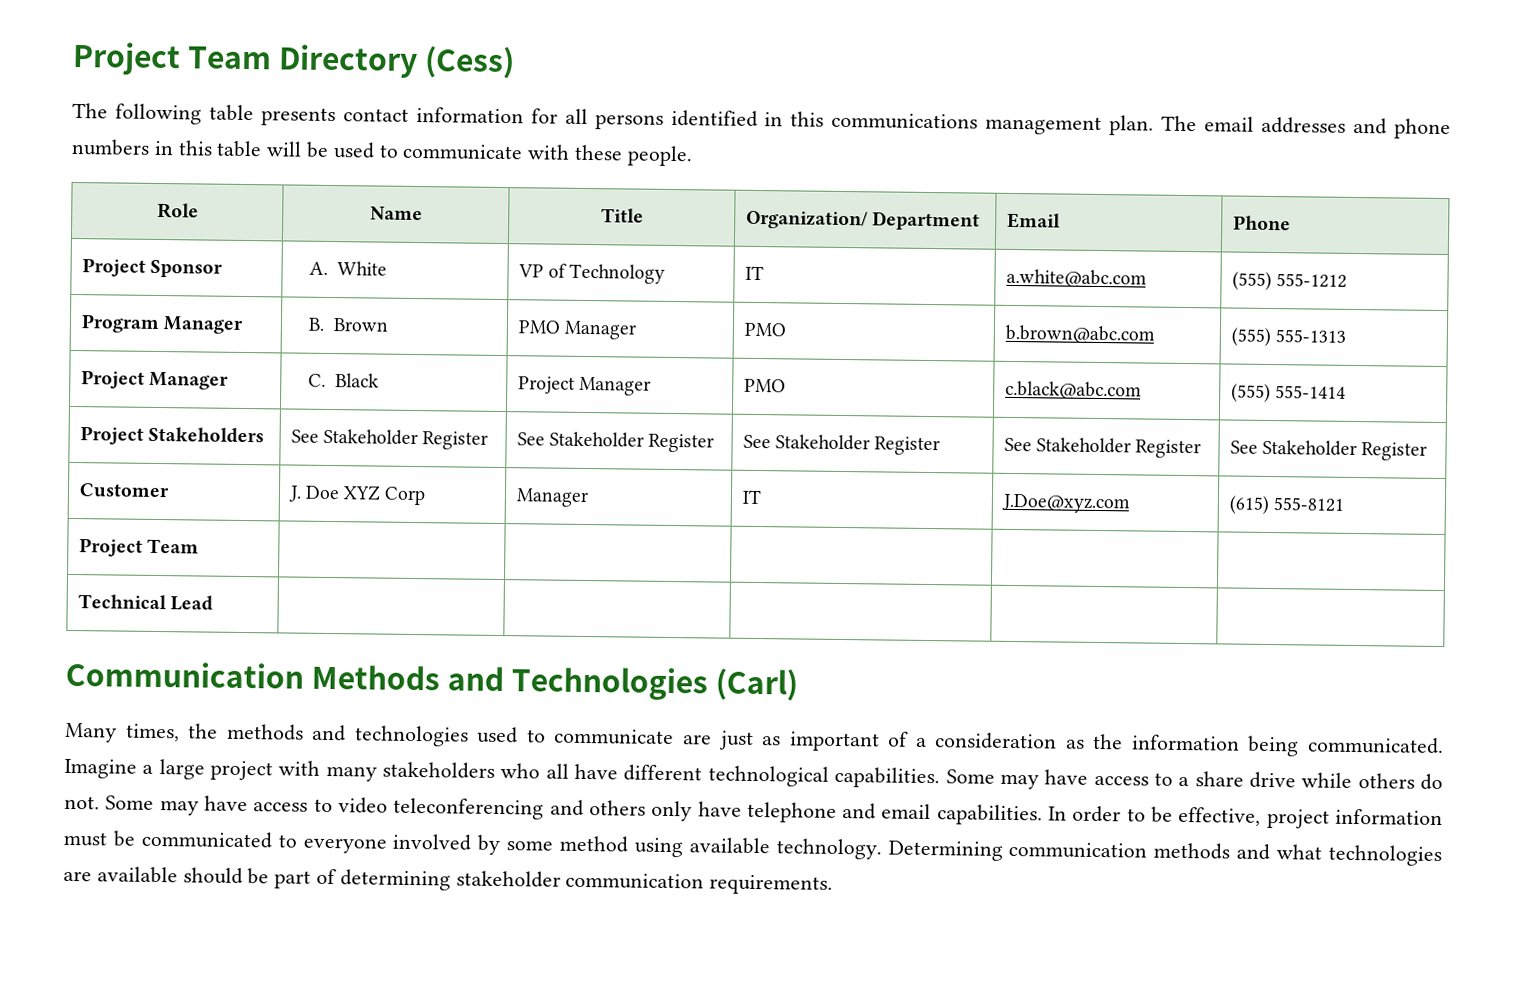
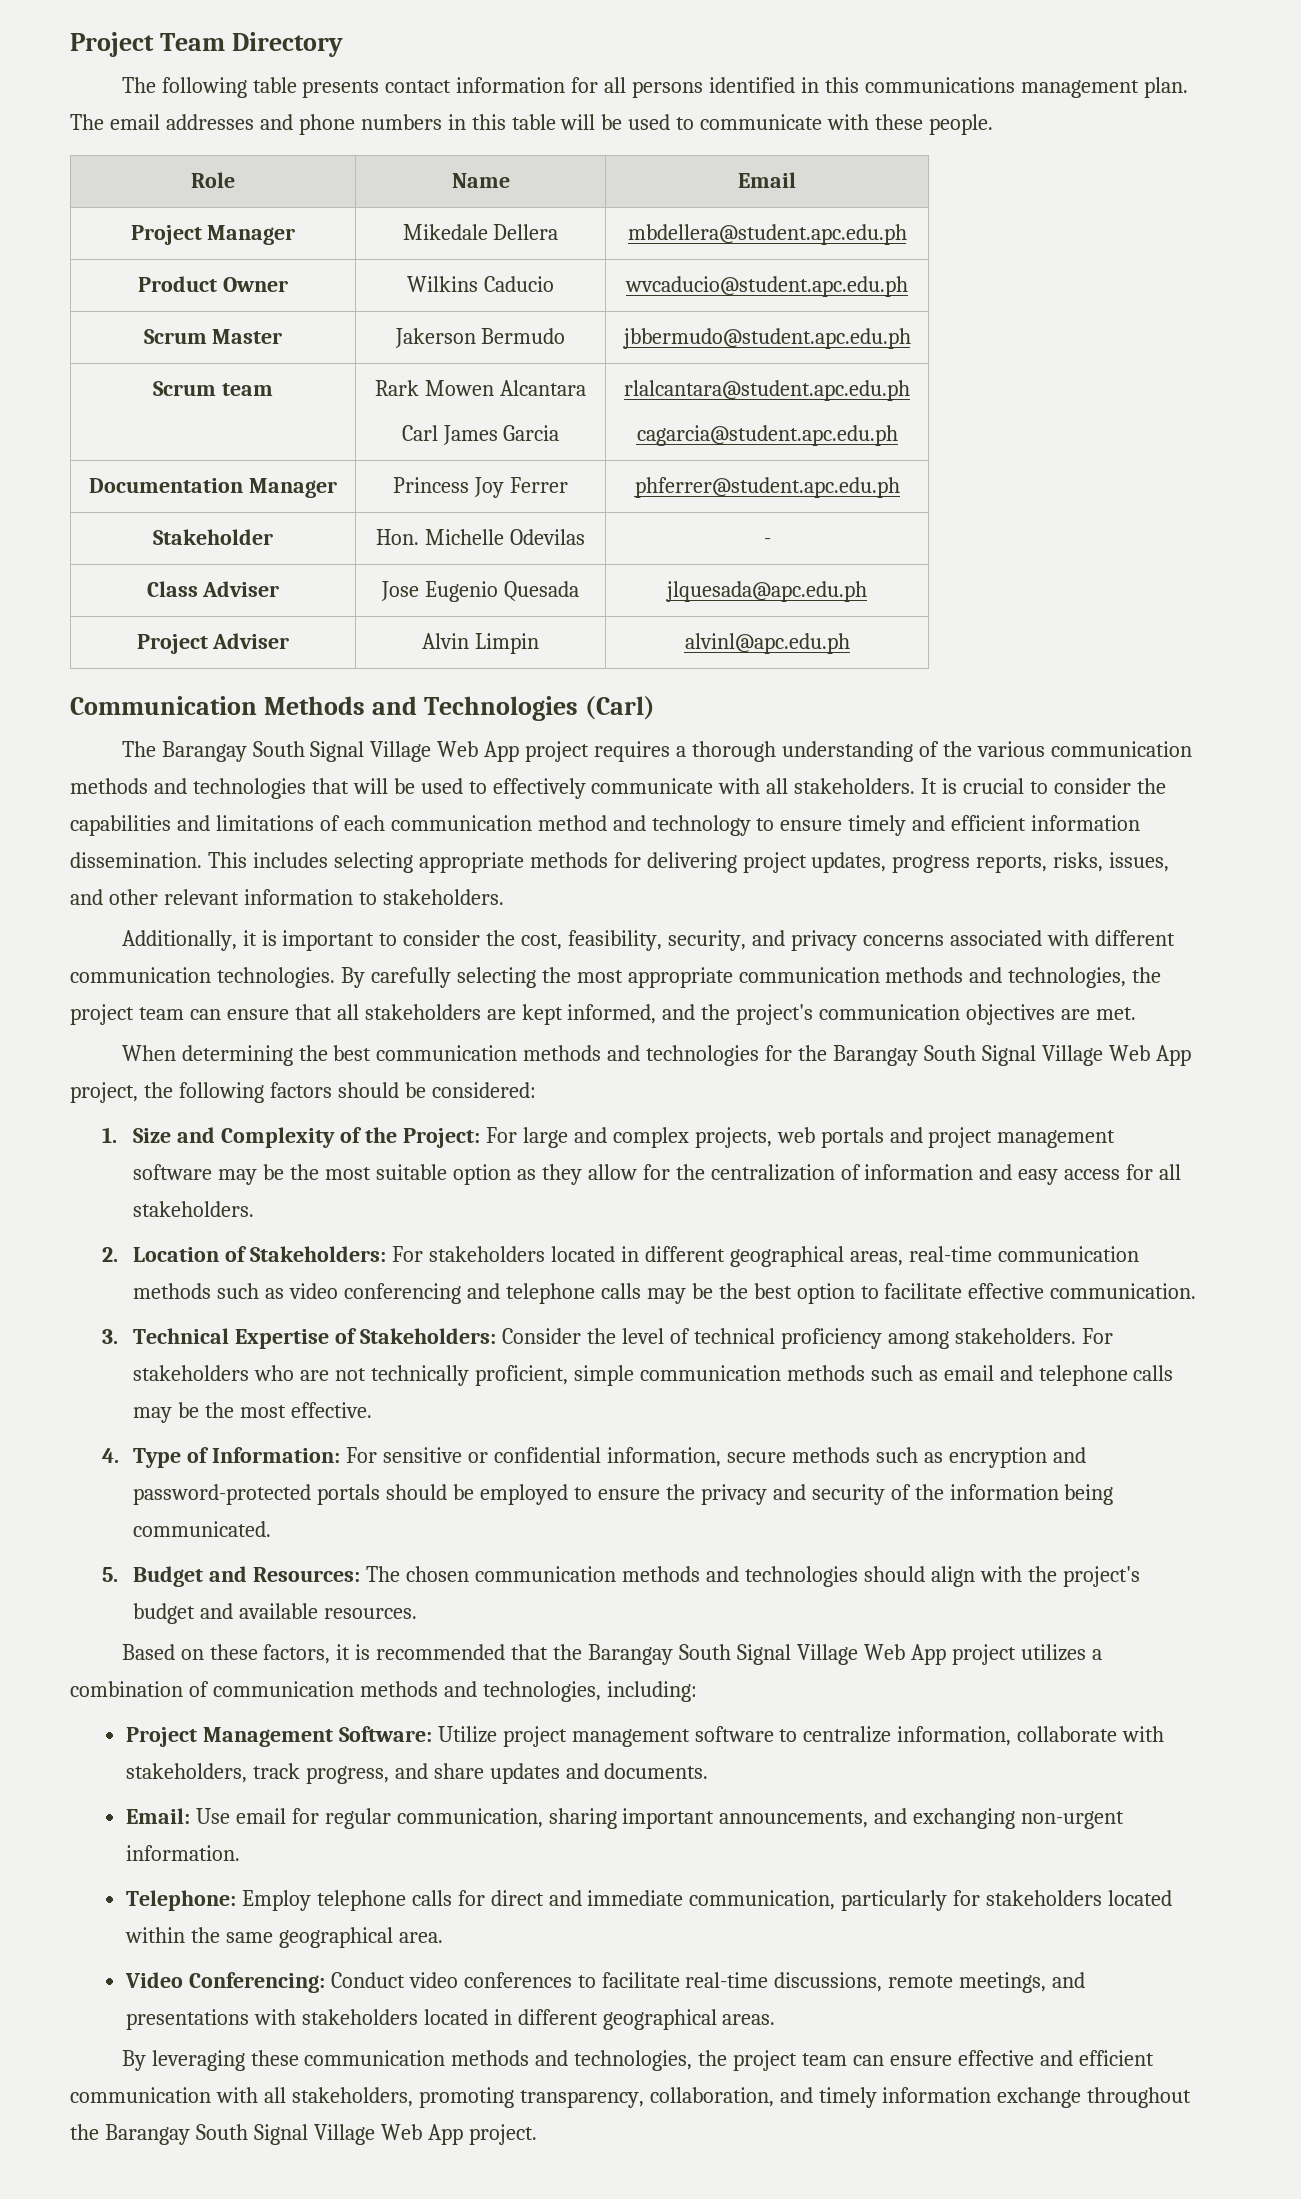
[424,46,516,80] (Cess) -> (343, 44) none
[600,208,644,223] [745,209,980,231] [1006,212,1061,229] [1232,215,1291,231] [81,258,223,278] [308,261,387,276] [517,263,666,284] [744,265,764,281] [1005,268,1147,288] [1231,271,1347,291] [80,314,244,334] [307,317,389,332] [517,320,636,340] [743,322,786,337] [1004,324,1155,344] [1230,327,1346,346] [80,370,229,390] [307,373,379,388] [517,376,651,396] [743,378,786,393] [1004,380,1142,400] [1230,383,1346,402] [79,426,264,445] [290,428,489,450] [516,431,715,453] [742,434,941,456] [1003,437,1202,459] [1229,439,1428,461] [78,483,170,499] [287,485,427,506] [515,488,589,508] [741,489,762,505] [1000,493,1130,514] [1228,495,1344,514] [78,538,199,557] [77,594,213,611] Title | Organization/ Department | Email | Phone // Project Sponsor | A. White | VP of Technology | IT | a.white@abc.com | (555) 555-1212 // Program Manager | B. Brown | PMO Manager | PMO | b.brown@abc.com | (555) 555-1313 // Project Manager | C. Black | Project Manager | PMO | c.black@abc.com | (555) 555-1414 // Project Stakeholders | See Stakeholder Register | See Stakeholder Register | See Stakeholder Register | See Stakeholder Register | See Stakeholder Register // Customer | J. Doe XYZ Corp | Manager | IT | J.Doe@xyz.com | (615) 555-8121 // Project Team | | | | | // Technical Lead | | | | | -> [738,172,796,188] [130,225,296,245] [402,224,559,240] [627,224,907,245] [138,276,288,292] [407,276,554,292] [625,276,908,297] [143,329,283,344] [394,328,566,348] [622,328,911,349] [153,381,273,396] [375,380,586,396] [401,425,560,445] [624,380,910,401] [636,425,898,446] [89,478,337,498] [393,477,568,498] [634,477,900,498] [153,529,273,545] [376,529,585,545] [763,538,771,545] [146,581,280,597] [381,581,579,602] [666,581,867,602] [136,633,290,654] [422,633,539,654] [684,633,850,654] Email // Project Manager | Mikedale Dellera | mbdellera@student.apc.edu.ph // Product Owner | Wilkins Caducio | wvcaducio@student.apc.edu.ph // Scrum Master | Jakerson Bermudo | jbbermudo@student.apc.edu.ph // Scrum team | Rark Mowen Alcantara // Carl James Garcia | rlalcantara@student.apc.edu.ph // cagarcia@student.apc.edu.ph // Documentation Manager | Princess Joy Ferrer | phferrer@student.apc.edu.ph // Stakeholder | Hon. Michelle Odevilas | - // Class Adviser | Jose Eugenio Quesada | jlquesada@apc.edu.ph // Project Adviser | Alvin Limpin | alvinl@apc.edu.ph
[65,722,1444,757] [64,758,1443,791] [64,795,1444,829] [63,830,1442,867] [63,866,834,895] Many times, the methods and technologies used to communicate are just as important of a consideration as the information being communicated. Imagine a large project with many stakeholders who all have different technological capabilities. Some may have access to a share drive while others do not. Some may have access to video teleconferencing and others only have telephone and email capabilities. In order to be effective, project information must be communicated to everyone involved by some method using available technology. Determining communication methods and what technologies are available should be part of determining stakeholder communication requirements. -> [121,741,1192,762] [70,778,1166,799] [70,815,1141,836] [70,852,1170,873] [70,889,504,905] [121,930,1175,951] [70,967,1162,988] [70,1004,1137,1025] [121,1045,1191,1066] [70,1082,536,1103] [101,1127,1116,1148] [133,1164,1182,1185] [133,1201,255,1217] [101,1246,1139,1267] [133,1283,1197,1304] [101,1328,1113,1349] [133,1365,1174,1386] [133,1402,373,1423] [101,1447,1086,1468] [133,1484,1114,1505] [133,1521,272,1537] [101,1566,1140,1587] [133,1603,418,1624] [121,1644,1102,1665] [70,1681,697,1702] [125,1726,1165,1747] [125,1763,709,1784] [125,1808,1125,1829] [125,1845,240,1861] [125,1890,1173,1911] [124,1927,443,1948] [124,1972,1086,1993] [125,2009,776,2030] [121,2050,1154,2071] [70,2087,1192,2108] [70,2124,537,2145] The Barangay South Signal Village Web App project requires a thorough understanding of the various communication methods and technologies that will be used to effectively communicate with all stakeholders. It is crucial to consider the capabilities and limitations of each communication method and technology to ensure timely and efficient information dissemination. This includes selecting appropriate methods for delivering project updates, progress reports, risks, issues, and other relevant information to stakeholders. // Additionally, it is important to consider the cost, feasibility, security, and privacy concerns associated with different communication technologies. By carefully selecting the most appropriate communication methods and technologies, the project team can ensure that all stakeholders are kept informed, and the project's communication objectives are met. // When determining the best communication methods and technologies for the Barangay South Signal Village Web App project, the following factors should be considered: // 1. Size and Complexity of the Project: For large and complex projects, web portals and project management software may be the most suitable option as they allow for the centralization of information and easy access for all stakeholders. // 2. Location of Stakeholders: For stakeholders located in different geographical areas, real-time communication methods such as video conferencing and telephone calls may be the best option to facilitate effective communication. // 3. Technical Expertise of Stakeholders: Consider the level of technical proficiency among stakeholders. For stakeholders who are not technically proficient, simple communication methods such as email and telephone calls may be the most effective. // 4. Type of Information: For sensitive or confidential information, secure methods such as encryption and password-protected portals should be employed to ensure the privacy and security of the information being communicated. // 5. Budget and Resources: The chosen communication methods and technologies should align with the project's budget and available resources. // Based on these factors, it is recommended that the Barangay South Signal Village Web App project utilizes a combination of communication methods and technologies, including: // Project Management Software: Utilize project management software to centralize information, collaborate with stakeholders, track progress, and share updates and documents. // Email: Use email for regular communication, sharing important announcements, and exchanging non-urgent information. // Telephone: Employ telephone calls for direct and immediate communication, particularly for stakeholders located within the same geographical area. // Video Conferencing: Conduct video conferences to facilitate real-time discussions, remote meetings, and presentations with stakeholders located in different geographical areas. // By leveraging these communication methods and technologies, the project team can ensure effective and efficient communication with all stakeholders, promoting transparency, collaboration, and timely information exchange throughout the Barangay South Signal Village Web App project.

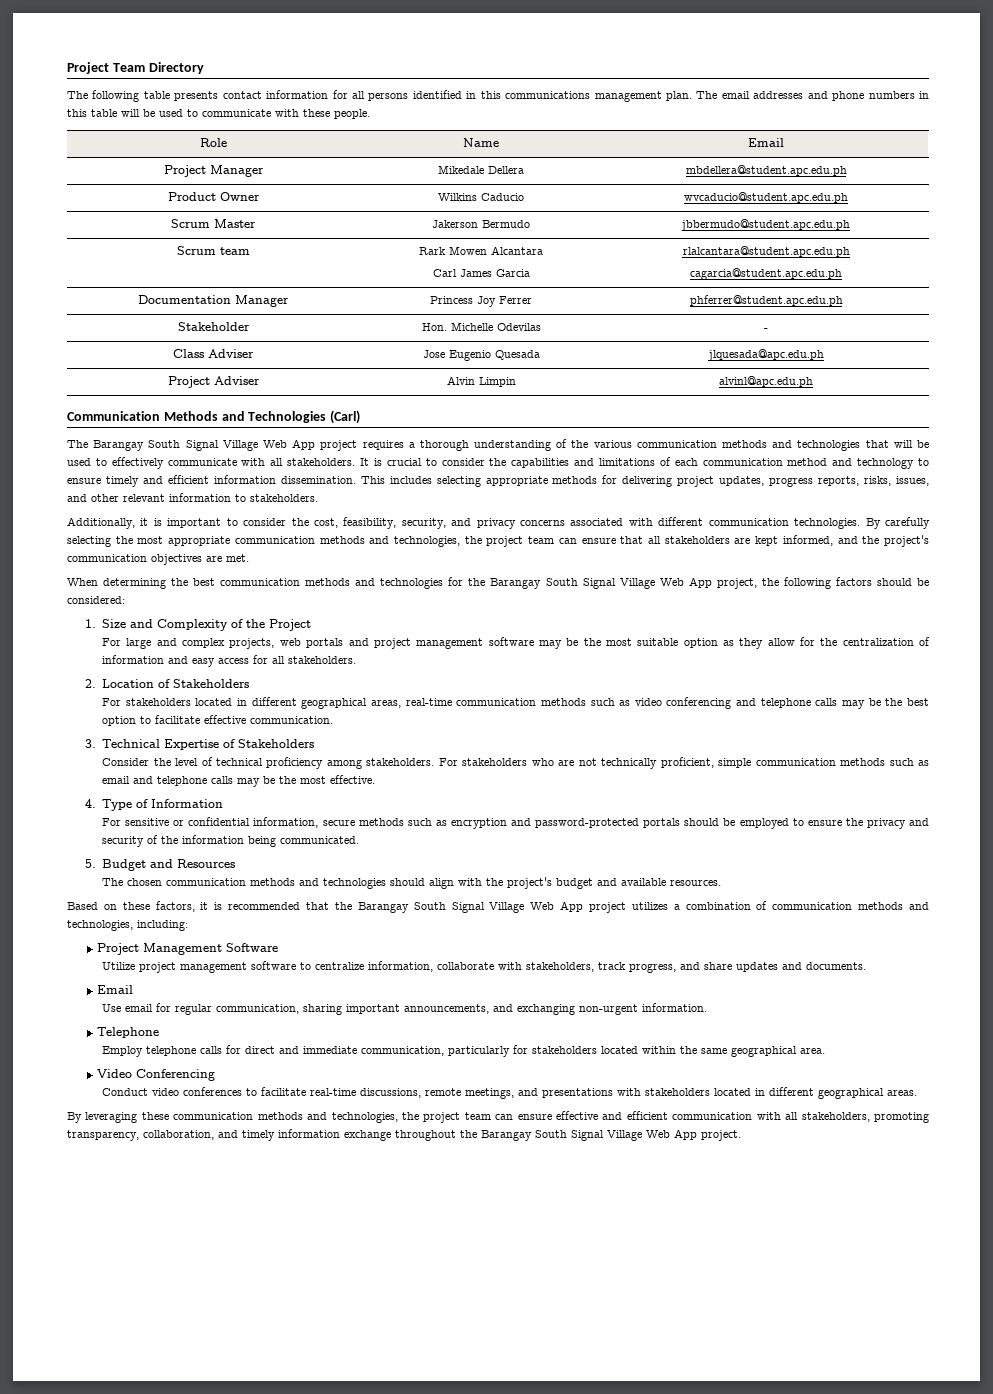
[403,1128,481,1148] Project: -> [269,619,312,631] Project //
[250,1246,387,1262] Stakeholders: -> [173,679,250,688] Stakeholders //
[360,1328,497,1344] Stakeholders: -> [238,739,315,748] Stakeholders //
[212,1447,341,1463] Information: -> [151,799,224,808] Information //
[253,1567,361,1582] Resources: -> [177,859,236,868] Resources //
[338,1726,432,1742] Software: -> [226,943,279,952] Software //
[125,1808,190,1824] Email: -> [97,985,134,994] Email //
[125,1890,236,1911] Telephone: -> [97,1027,160,1038] Telephone //
[188,1972,325,1993] Conferencing: -> [136,1069,216,1081] Conferencing //

